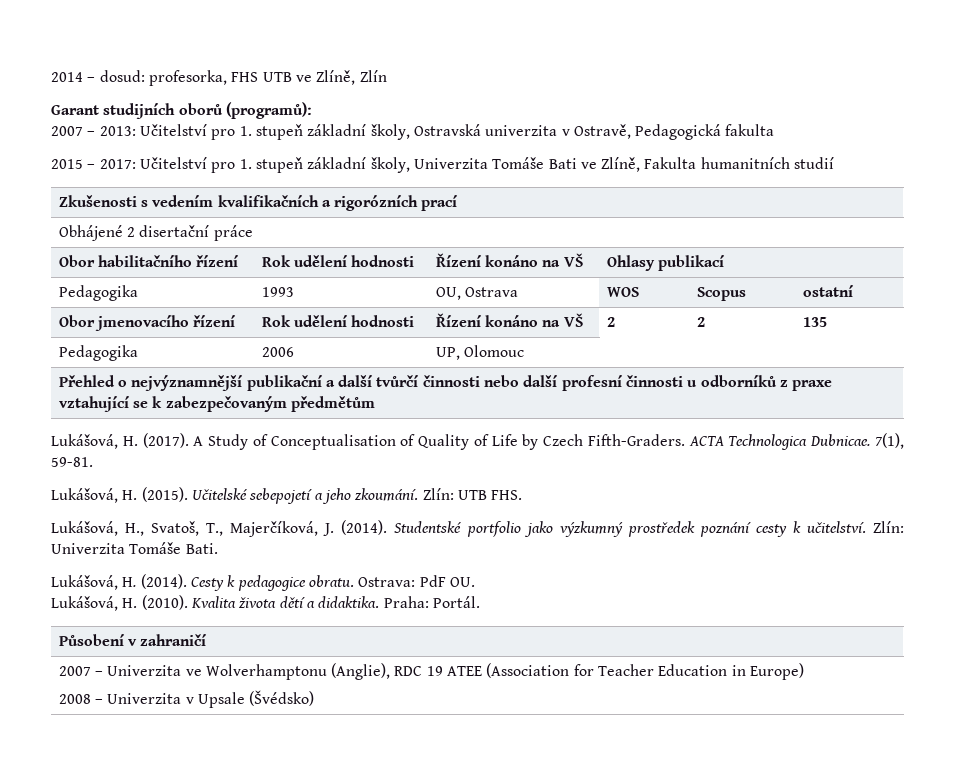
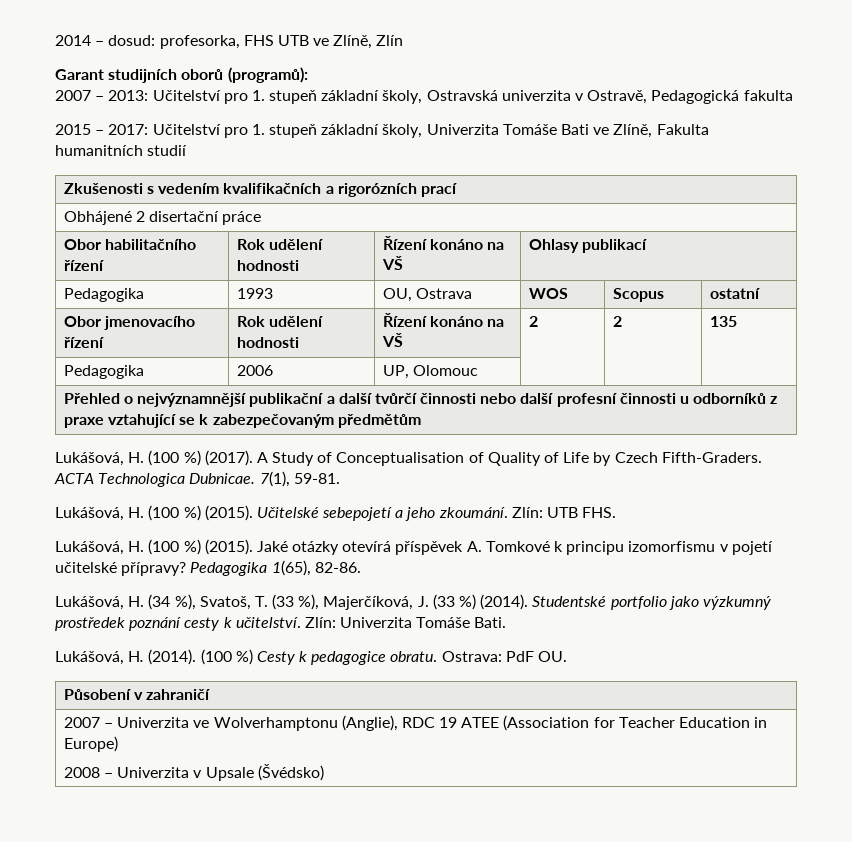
(138, 441) none -> [148,450,201,466] (100 %)
(138, 495) none -> [148,505,201,521] (100 %)
[125,521,335,537] H., Svatoš, T., Majerčíková, J. -> [128,539,773,555] [55,560,361,576] [55,594,477,610] H. (100 %) (2015). Jaké otázky otevírá příspěvek A. Tomkové k principu izomorfismu v pojetí učitelské přípravy? Pedagogika 1(65), 82-86. // Lukášová, H. (34 %), Svatoš, T. (33 %), Majerčíková, J. (33 %)
(187, 581) none -> [200,649,253,665] (100 %)
[51,595,480,611] // Lukášová, H. (2010). Kvalita života dětí a didaktika. Praha: Portál. -> (568, 656) none

